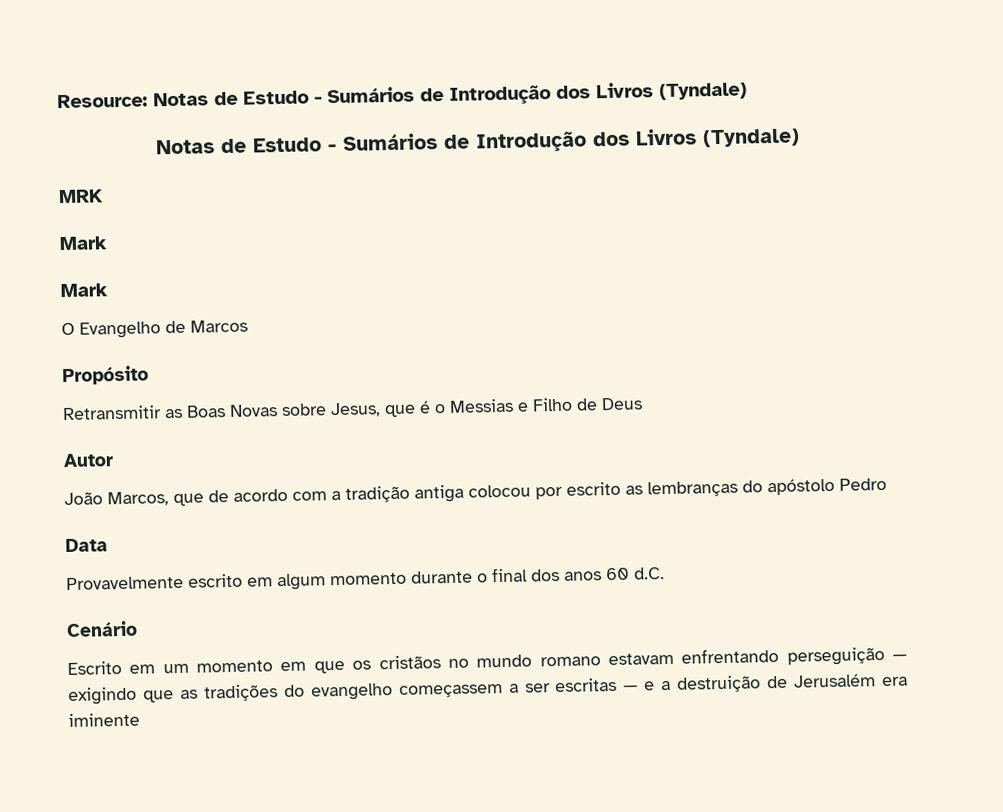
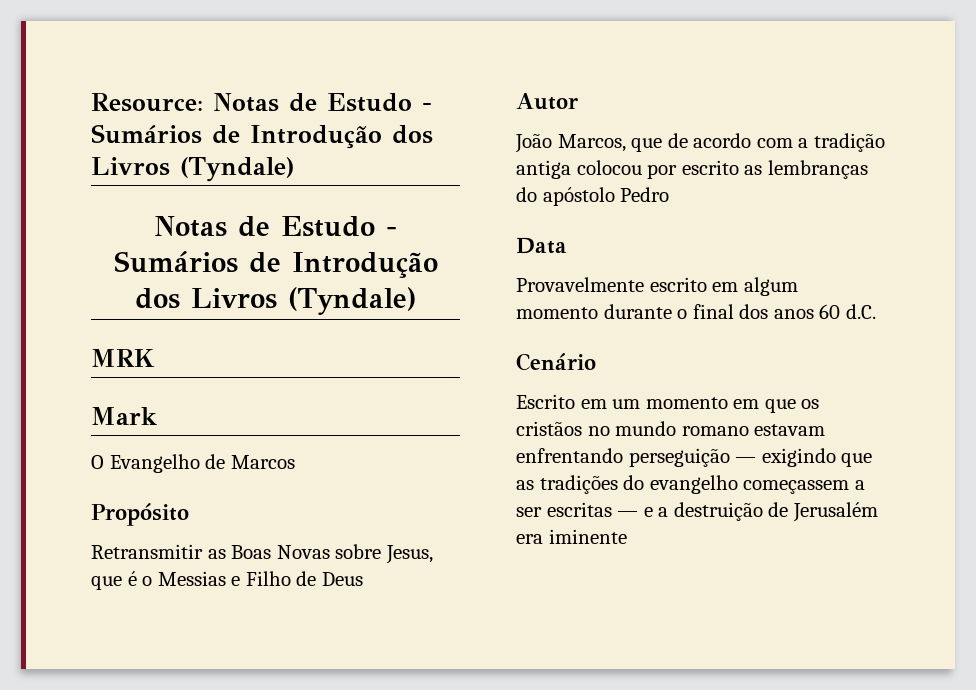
[60,283,108,298] // Mark -> (157, 416) none

